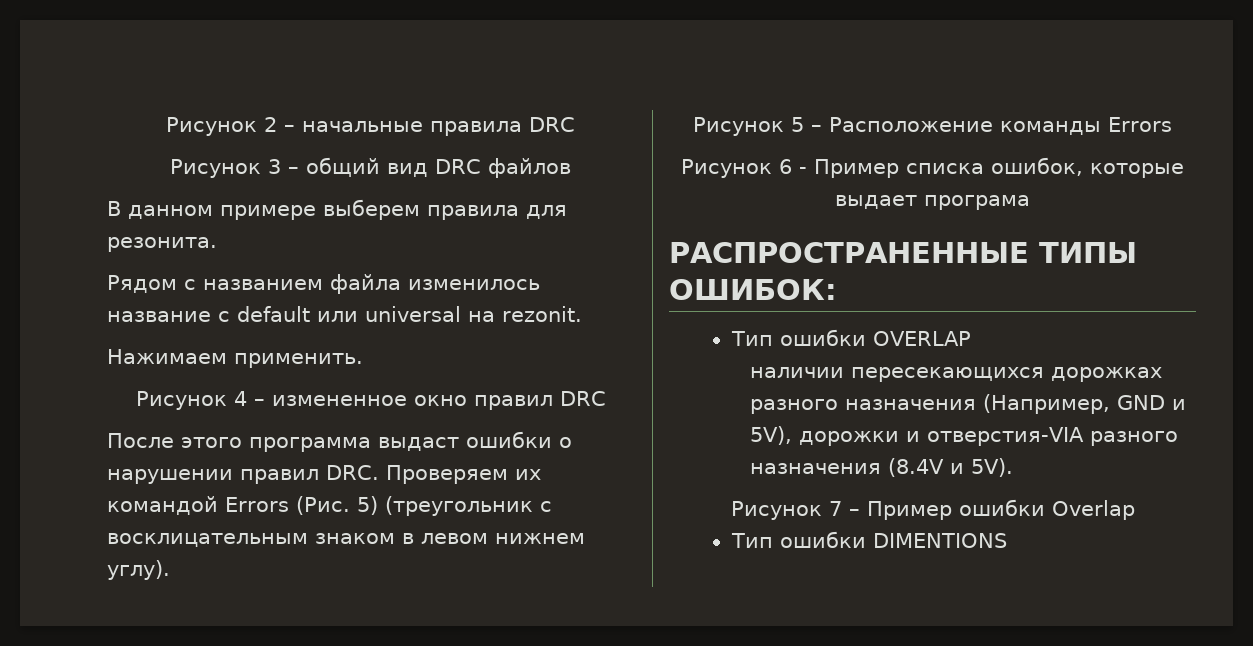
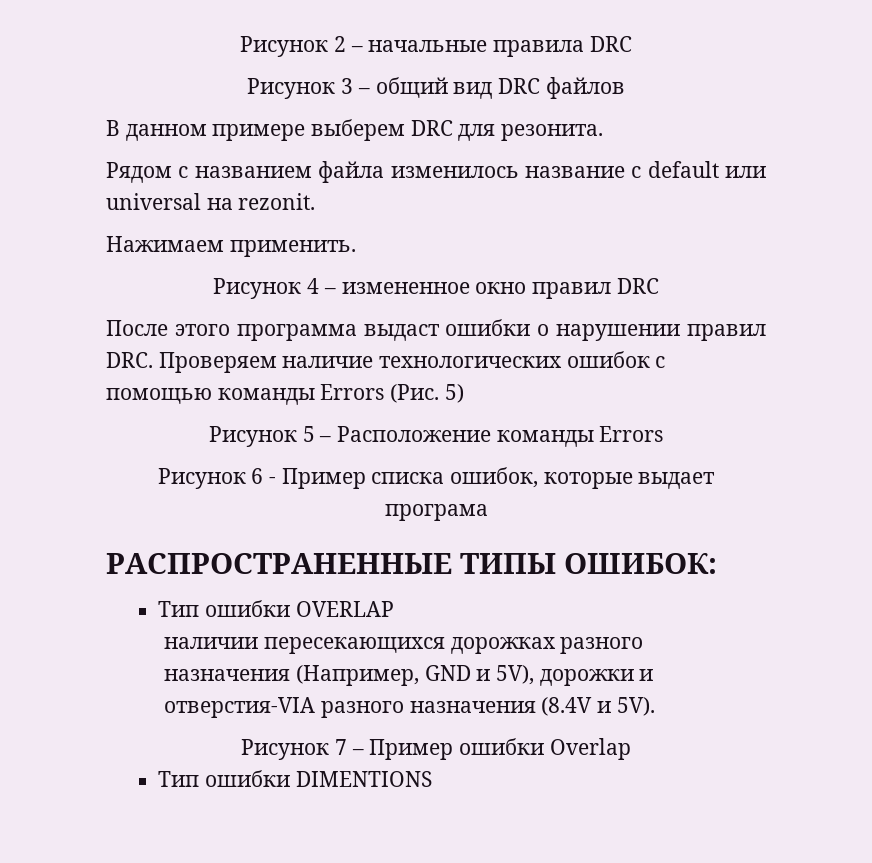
[427,205,519,220] правила -> [410,120,453,136] DRC
[514,469,541,480] [107,496,552,516] [107,533,585,547] [107,560,170,580] их командой Errors (Рис. 5) (треугольник с восклицательным знаком в левом нижнем углу). -> [282,351,666,368] [106,384,464,405] наличие технологических ошибок с помощью команды Errors (Рис. 5)

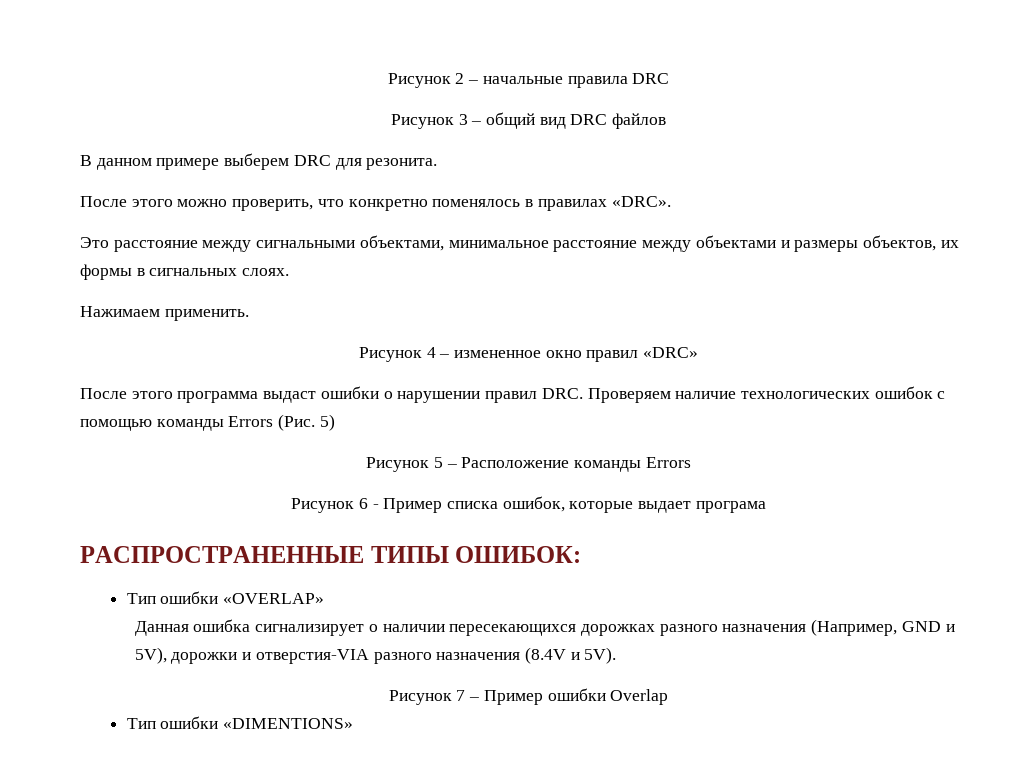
[106,161,766,183] [106,193,316,210] Рядом с названием файла изменилось название с default или universal на rezonit. -> [80,196,671,211] [80,235,959,252] [80,264,290,280] После этого можно проверить, что конкретно поменялось в правилах «DRC». // Это расстояние между сигнальными объектами, минимальное расстояние между объектами и размеры объектов, их формы в сигнальных слоях.
[616,278,659,294] DRC -> [643,347,699,358] «DRC»
[295,601,394,617] OVERLAP // -> [223,593,325,604] [134,619,378,636] «OVERLAP» // Данная ошибка сигнализирует о
[295,771,432,787] DIMENTIONS -> [223,718,354,729] «DIMENTIONS»

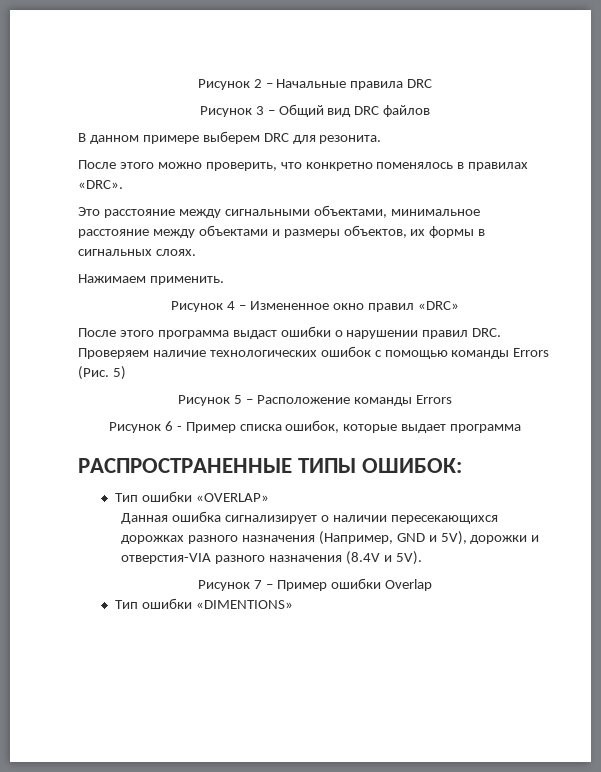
[482,76,563,84] начальные -> [276,79,347,88] Начальные
[486,112,535,129] общий -> [278,104,324,117] Общий
[454,350,541,358] измененное -> [249,301,329,310] Измененное
[695,501,766,513] програма -> [450,424,522,433] программа

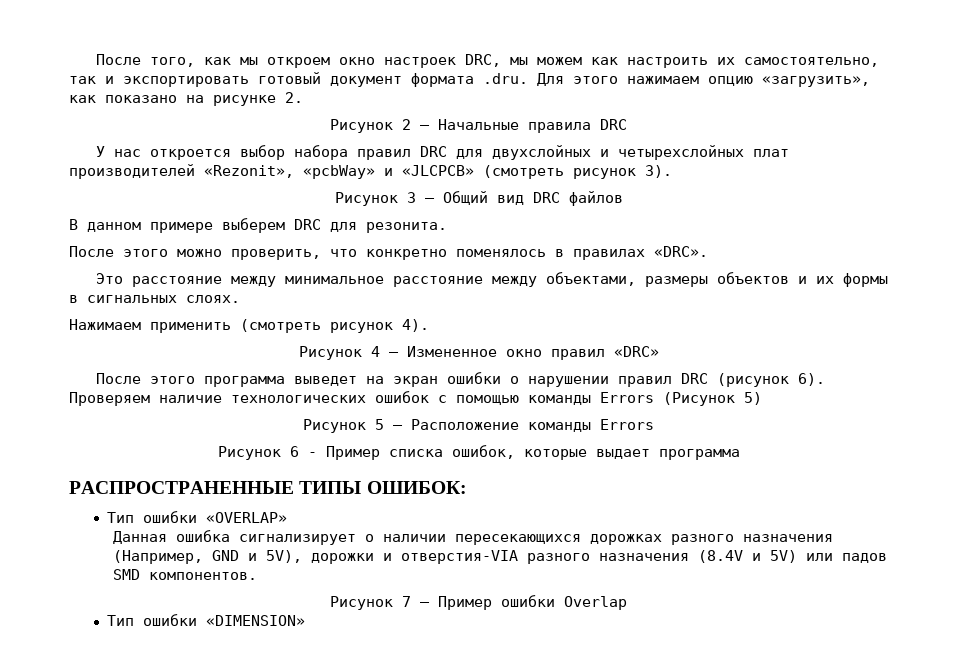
(197, 84) none -> [95,54,879,68] [69,72,870,87] [69,92,303,106] После того, как мы откроем окно настроек DRC, мы можем как настроить их самостоятельно, так и экспортировать готовый документ формата .dru. Для этого нажимаем опцию «загрузить», как показано на рисунке 2. //
(433, 83) none -> [95,145,789,160] [69,164,672,179] // У нас откроется выбор набора правил DRC для двухслойных и четырехслойных плат производителей «Rezonit», «pcbWay» и «JLCPCB» (смотреть рисунок 3).
[224,205,387,218] сигнальными объектами, -> (276, 281) none
[198,225,407,238] объектами и размеры объектов, -> [545,272,807,287] объектами, размеры объектов и
[149,276,224,285] применить. -> [150,319,429,333] применить (смотреть рисунок 4).
[232,330,277,339] выдаст -> [293,376,438,387] выведет на экран
[472,328,502,337] DRC. -> [680,373,825,387] DRC (рисунок 6).
[78,366,109,380] (Рис. -> [663,392,735,406] (Рисунок
[395,551,422,565] 5V). -> [769,550,887,563] [112,569,257,580] 5V) или падов SMD компонентов.
[196,600,294,609] «DIMENTIONS» -> [206,615,306,626] «DIMENSION»

